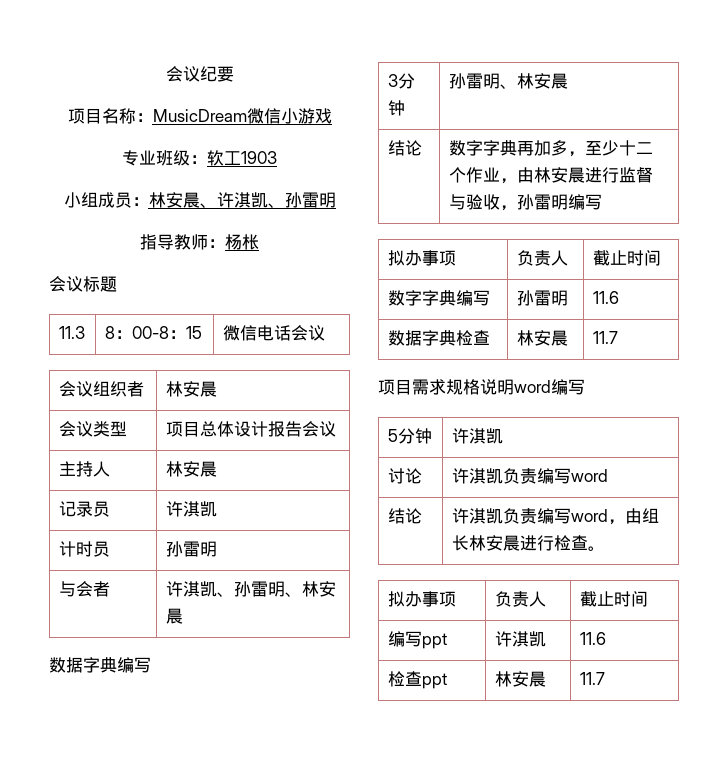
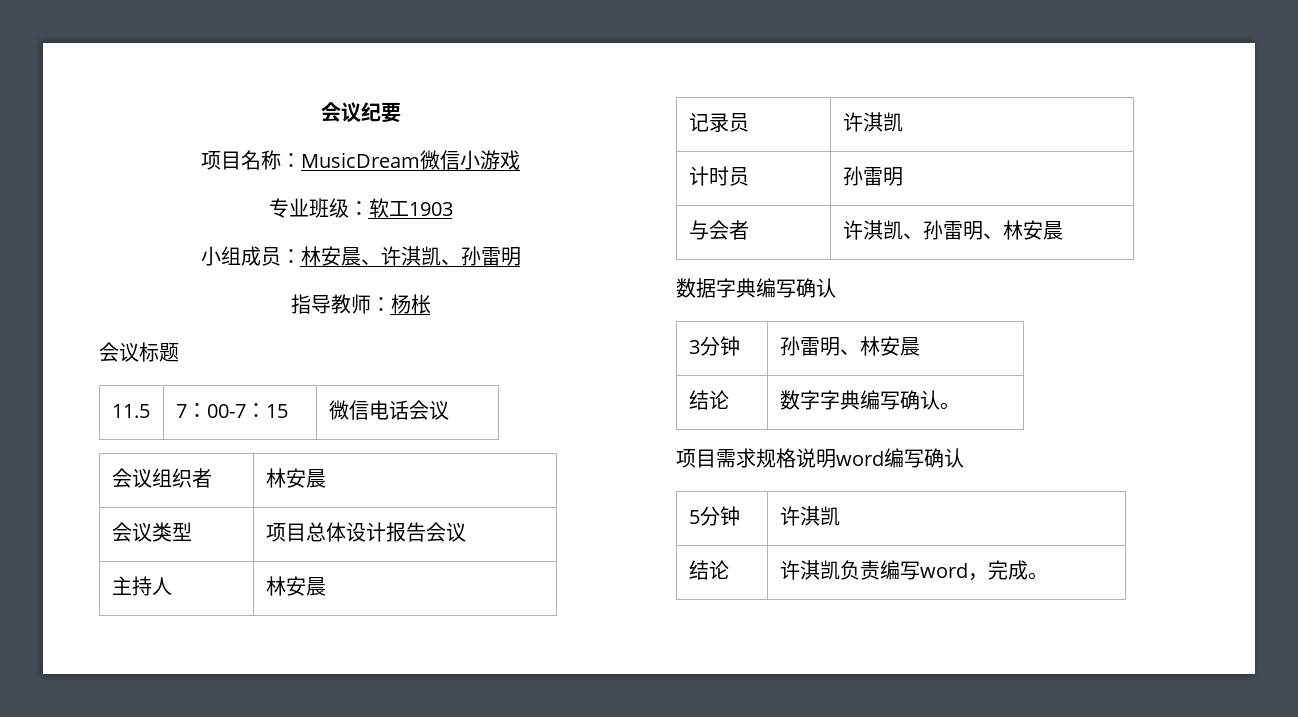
[58,326,85,339] [104,326,169,339] 11.3 | 8：00-8 -> [111,404,150,418] [175,403,246,418] 11.5 | 7：00-7
(151, 665) none -> [796,278,836,298] 确认
[516,140,653,157] [448,167,653,184] [448,194,602,211] [387,250,456,266] [516,250,568,266] [592,250,661,266] [387,290,490,306] [516,290,568,306] [592,291,619,304] [387,330,490,346] [516,330,568,346] [592,331,618,344] 再加多，至少十二个作业，由林安晨进行监督与验收，孙雷明编写 // 拟办事项 | 负责人 | 截止时间 // 数字字典编写 | 孙雷明 | 11.6 // 数据字典检查 | 林安晨 | 11.7 -> [859,390,960,410] 编写确认。
(585, 387) none -> [924,448,964,468] 确认
[387,468,422,484] [451,468,608,484] // 讨论 | 许淇凯负责编写word -> (840, 516) none
[624,508,659,524] [451,535,605,551] [387,591,456,607] [494,591,546,607] [579,591,648,607] [387,631,447,649] [494,631,546,647] [579,632,606,645] [387,671,447,689] [494,671,546,687] [579,672,605,685] 由组长林安晨进行检查。 // 拟办事项 | 负责人 | 截止时间 // 编写ppt | 许淇凯 | 11.6 // 检查ppt | 林安晨 | 11.7 -> [987,560,1048,580] 完成。

